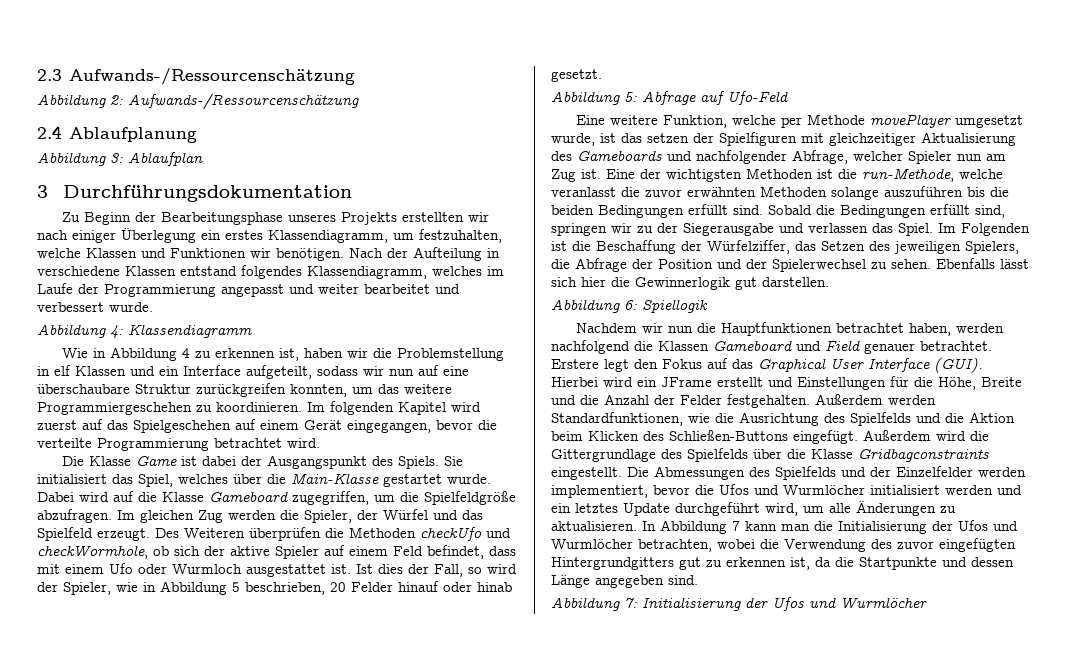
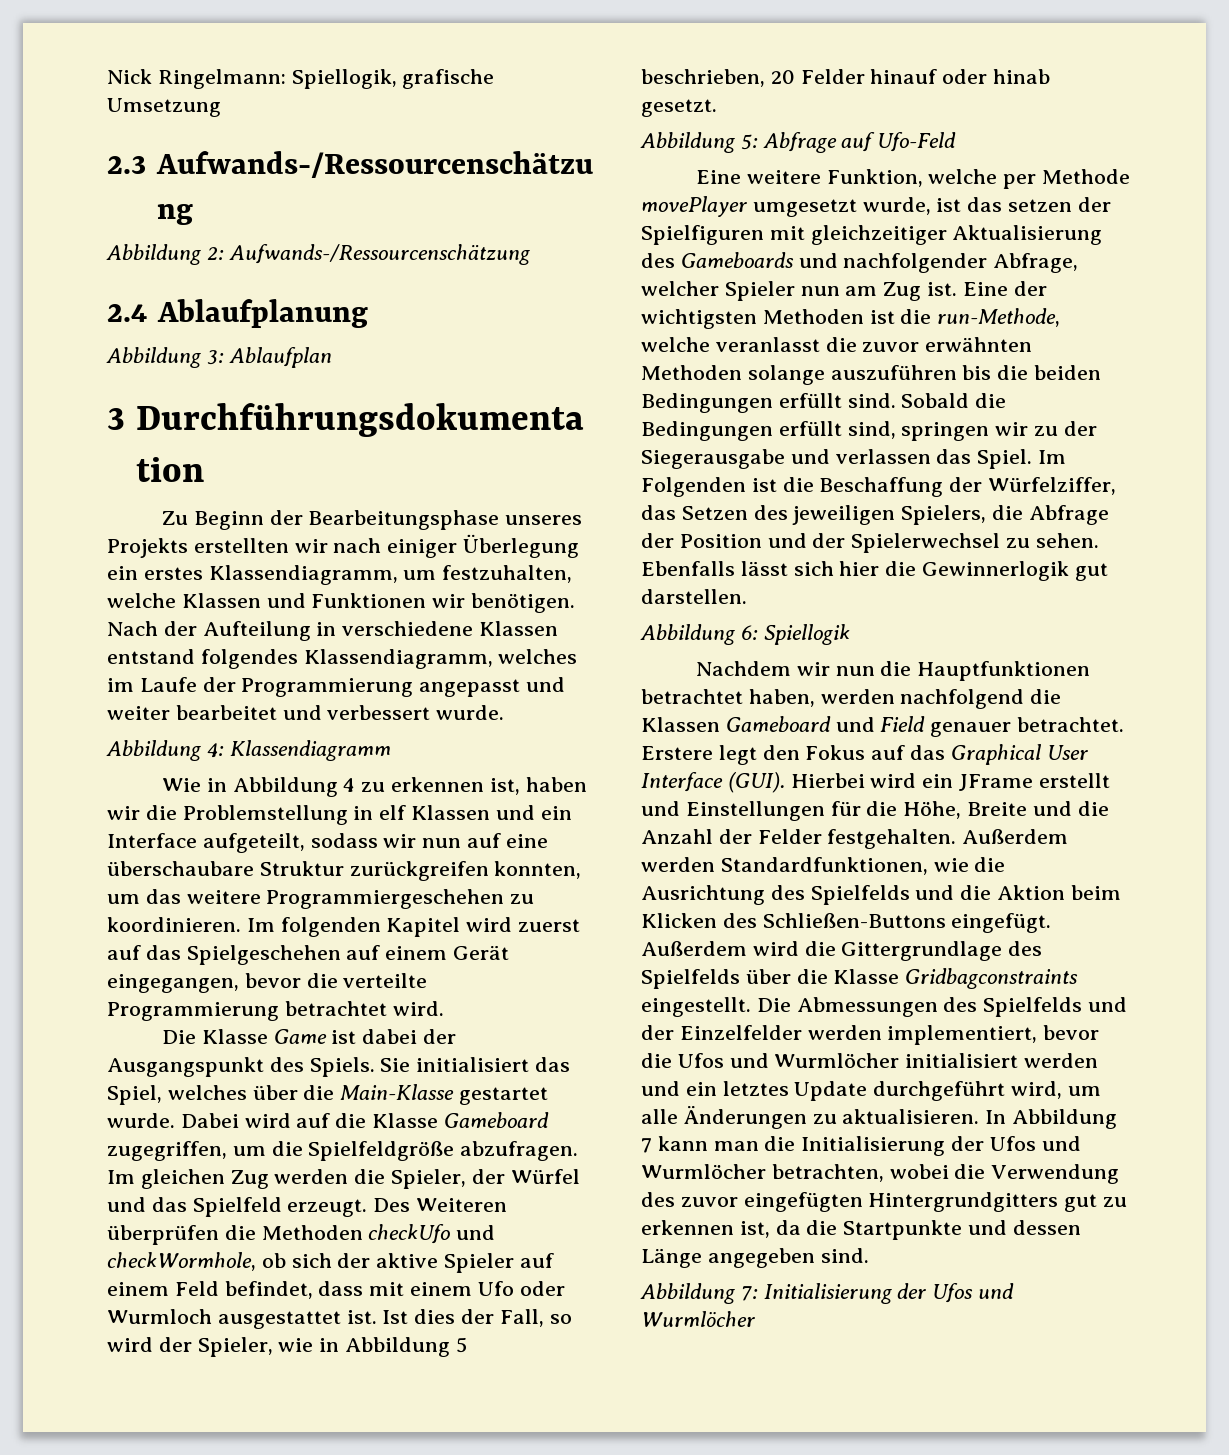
(37, 75) none -> [107,69,495,89] [107,98,221,117] Nick Ringelmann: Spiellogik, grafische Umsetzung //

